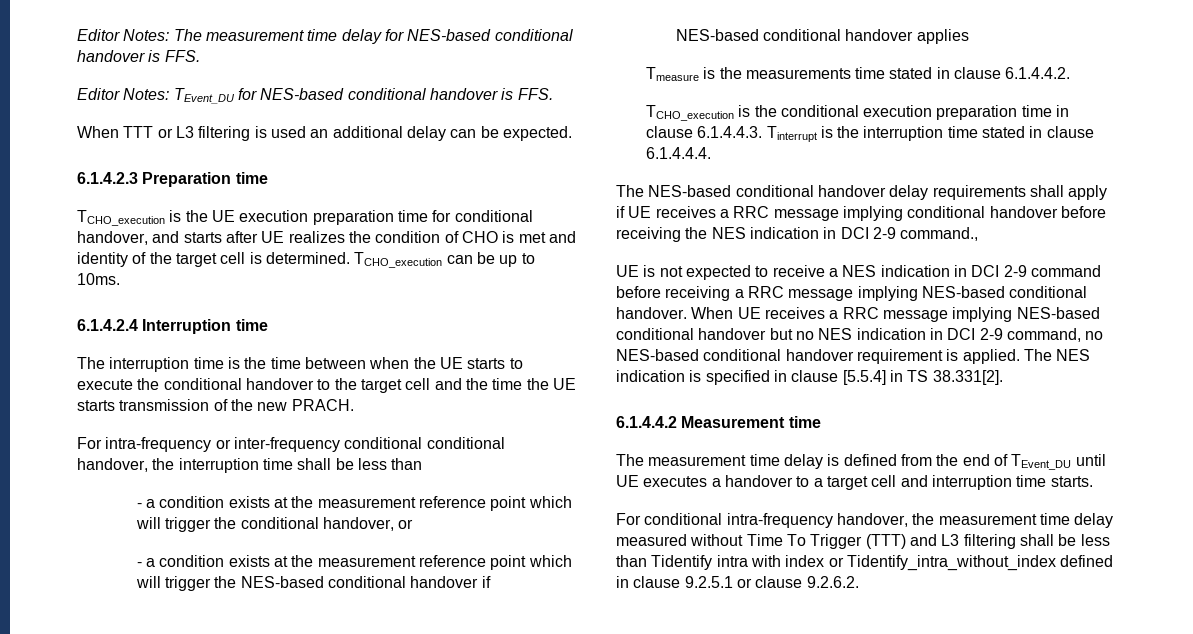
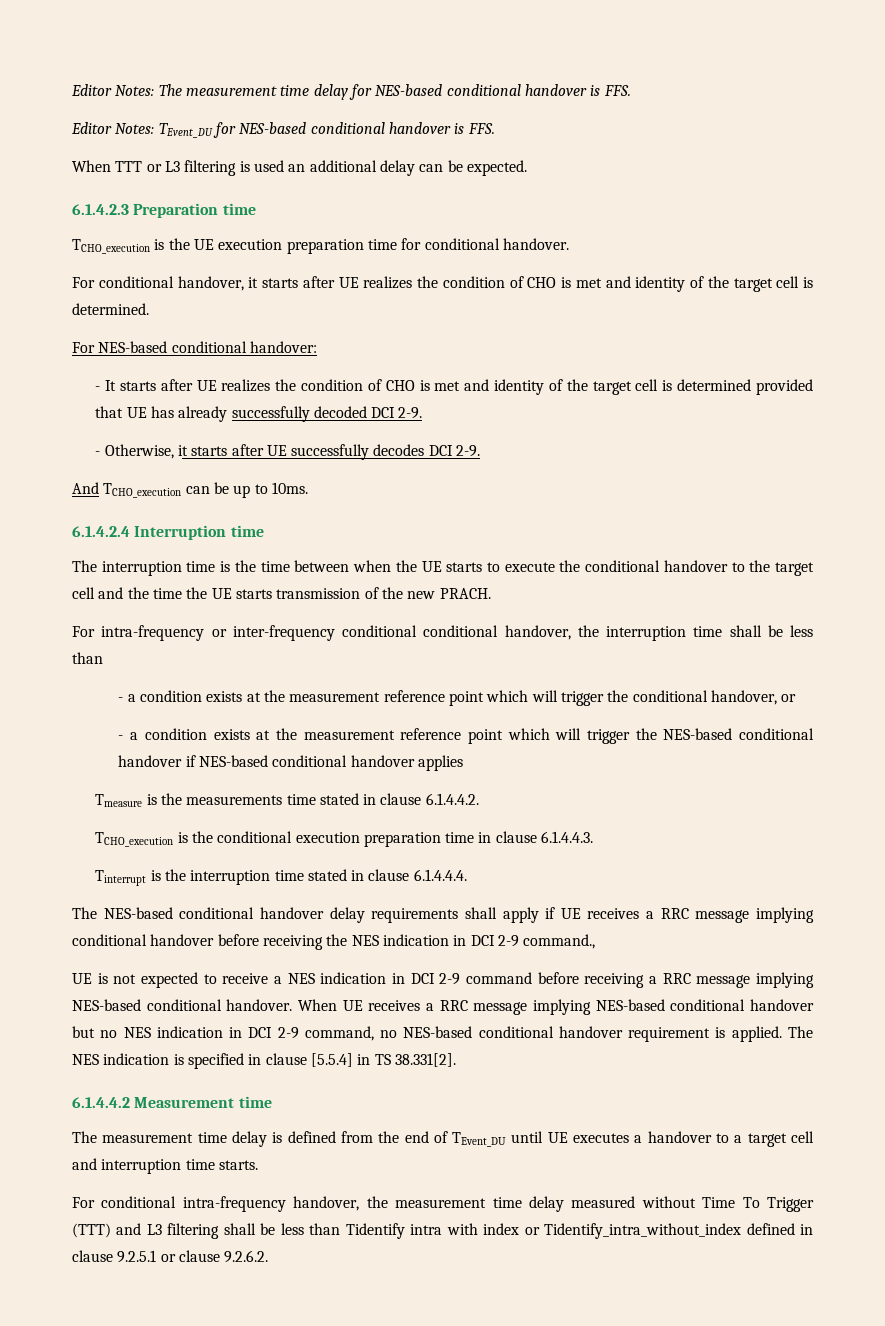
[77,231,180,245] handover, and -> [502,238,569,250] [72,276,259,291] handover. // For conditional handover, it
(350, 258) none -> [72,341,317,353] [95,379,813,395] [95,406,423,422] [95,444,481,460] [72,482,99,494] // For NES-based conditional handover: // - It starts after UE realizes the condition of CHO is met and identity of the target cell is determined provided that UE has already successfully decoded DCI 2-9. // - Otherwise, it starts after UE successfully decodes DCI 2-9. // And
(763, 132) none -> (594, 837) //

